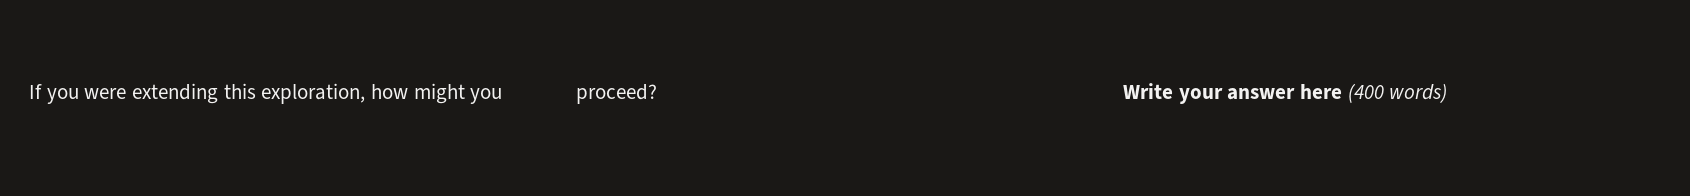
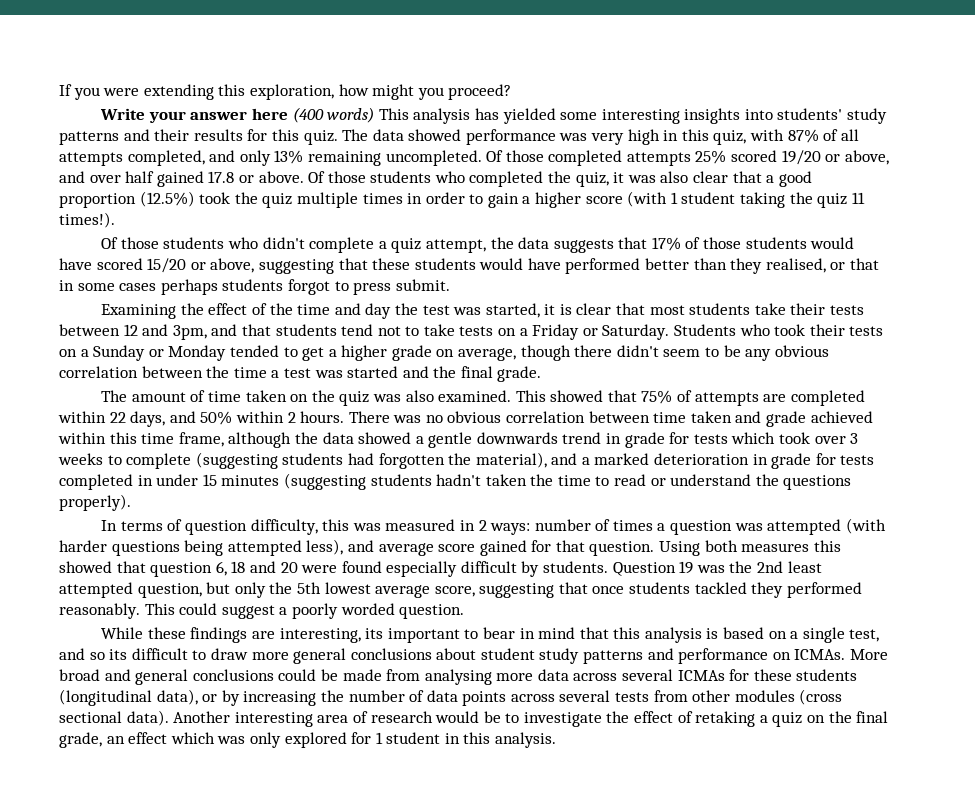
(1448, 93) none -> [378,108,888,124] [59,129,859,145] [59,150,889,166] [59,171,812,187] [59,191,865,208] [59,212,115,228] [101,237,855,253] [59,258,880,274] [59,279,450,295] [101,303,865,319] [59,324,884,340] [59,345,829,361] [59,366,542,382] [101,390,865,406] [58,411,873,427] [58,432,859,448] [58,452,875,469] [59,473,852,490] [59,494,131,511] [101,518,886,535] [59,539,841,556] [59,561,822,577] [59,582,862,598] [59,603,465,619] [101,627,880,643] [59,648,889,664] [59,669,858,685] [59,689,843,706] [59,710,889,727] [59,732,557,748] This analysis has yielded some interesting insights into students' study patterns and their results for this quiz. The data showed performance was very high in this quiz, with 87% of all attempts completed, and only 13% remaining uncompleted. Of those completed attempts 25% scored 19/20 or above, and over half gained 17.8 or above. Of those students who completed the quiz, it was also clear that a good proportion (12.5%) took the quiz multiple times in order to gain a higher score (with 1 student taking the quiz 11 times!). // Of those students who didn't complete a quiz attempt, the data suggests that 17% of those students would have scored 15/20 or above, suggesting that these students would have performed better than they realised, or that in some cases perhaps students forgot to press submit. // Examining the effect of the time and day the test was started, it is clear that most students take their tests between 12 and 3pm, and that students tend not to take tests on a Friday or Saturday. Students who took their tests on a Sunday or Monday tended to get a higher grade on average, though there didn't seem to be any obvious correlation between the time a test was started and the final grade. // The amount of time taken on the quiz was also examined. This showed that 75% of attempts are completed within 22 days, and 50% within 2 hours. There was no obvious correlation between time taken and grade achieved within this time frame, although the data showed a gentle downwards trend in grade for tests which took over 3 weeks to complete (suggesting students had forgotten the material), and a marked deterioration in grade for tests completed in under 15 minutes (suggesting students hadn't taken the time to read or understand the questions properly). // In terms of question difficulty, this was measured in 2 ways: number of times a question was attempted (with harder questions being attempted less), and average score gained for that question. Using both measures this showed that question 6, 18 and 20 were found especially difficult by students. Question 19 was the 2nd least attempted question, but only the 5th lowest average score, suggesting that once students tackled they performed reasonably. This could suggest a poorly worded question. // While these findings are interesting, its important to bear in mind that this analysis is based on a single test, and so its difficult to draw more general conclusions about student study patterns and performance on ICMAs. More broad and general conclusions could be made from analysing more data across several ICMAs for these students (longitudinal data), or by increasing the number of data points across several tests from other modules (cross sectional data). Another interesting area of research would be to investigate the effect of retaking a quiz on the final grade, an effect which was only explored for 1 student in this analysis.

